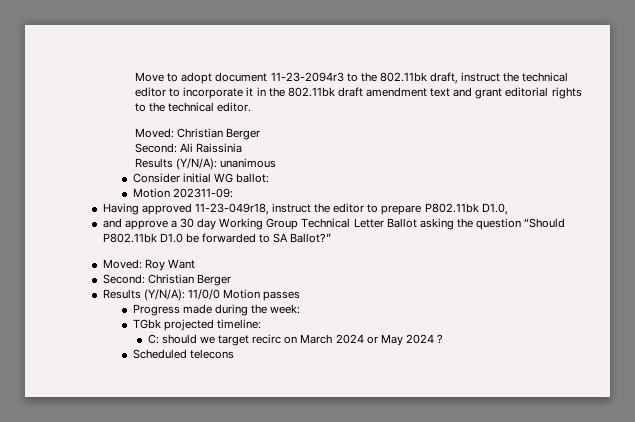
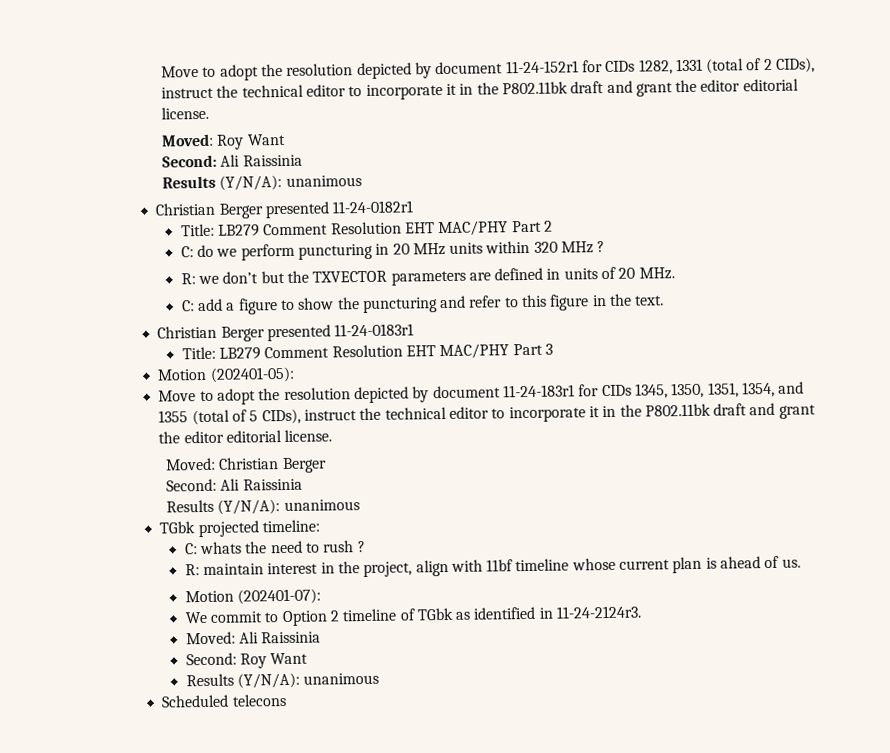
[135,72,569,84] [135,87,582,99] [135,102,252,112] Move to adopt document 11-23-2094r3 to the 802.11bk draft, instruct the technical editor to incorporate it in the 802.11bk draft amendment text and grant editorial rights to the technical editor. -> [161,57,816,81] [161,78,799,100] [161,106,210,120] [161,133,286,150] [162,154,303,168] [162,174,362,191] [155,200,414,219] [180,220,553,237] [180,240,606,261] [180,266,675,286] [181,293,665,315] [157,323,415,342] [181,343,553,360] [157,366,295,383] [158,381,805,405] [158,402,816,426] [158,429,333,444] Move to adopt the resolution depicted by document 11-24-152r1 for CIDs 1282, 1331 (total of 2 CIDs), instruct the technical editor to incorporate it in the P802.11bk draft and grant the editor editorial license. // Moved: Roy Want // Second: Ali Raissinia // Results (Y/N/A): unanimous // Christian Berger presented 11-24-0182r1 // Title: LB279 Comment Resolution EHT MAC/PHY Part 2 // C: do we perform puncturing in 20 MHz units within 320 MHz ? // R: we don’t but the TXVECTOR parameters are defined in units of 20 MHz. // C: add a figure to show the puncturing and refer to this figure in the text. // Christian Berger presented 11-24-0183r1 // Title: LB279 Comment Resolution EHT MAC/PHY Part 3 // Motion (202401-05): // Move to adopt the resolution depicted by document 11-24-183r1 for CIDs 1345, 1350, 1351, 1354, and 1355 (total of 5 CIDs), instruct the technical editor to incorporate it in the P802.11bk draft and grant the editor editorial license.
[132,173,270,183] [132,188,233,198] [102,203,508,215] [102,218,566,230] [102,233,332,243] [102,259,195,271] [102,274,231,286] [102,289,301,301] [132,304,301,316] [132,319,261,331] [147,334,443,346] Consider initial WG ballot: // Motion 202311-09: // Having approved 11-23-049r18, instruct the editor to prepare P802.11bk D1.0, // and approve a 30 day Working Group Technical Letter Ballot asking the question “Should P802.11bk D1.0 be forwarded to SA Ballot?” // Moved: Roy Want // Second: Christian Berger // Results (Y/N/A): 11/0/0 Motion passes // Progress made during the week: // TGbk projected timeline: // C: should we target recirc on March 2024 or May 2024 ? -> [159,519,320,538] [184,540,366,555] [184,555,801,578] [184,588,321,605] [184,605,643,627] [185,631,322,645] [185,652,309,669] [185,672,380,689] TGbk projected timeline: // C: whats the need to rush ? // R: maintain interest in the project, align with 11bf timeline whose current plan is ahead of us. // Motion (202401-07): // We commit to Option 2 timeline of TGbk as identified in 11-24-2124r3. // Moved: Ali Raissinia // Second: Roy Want // Results (Y/N/A): unanimous

